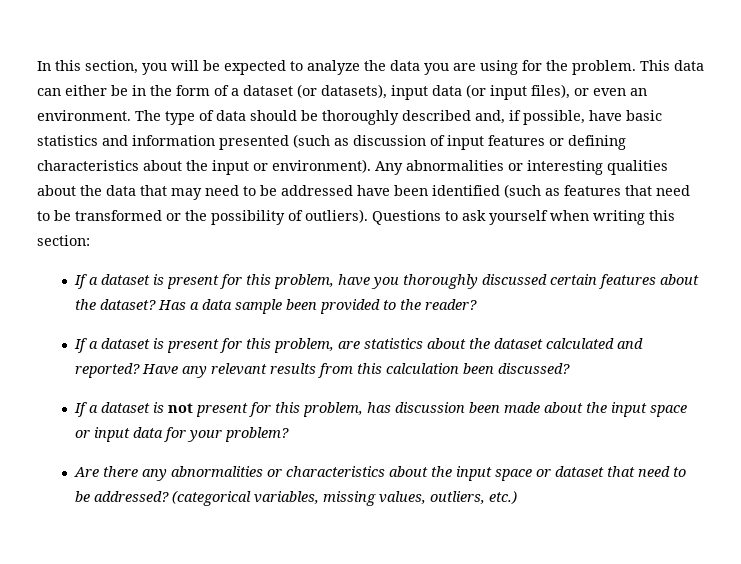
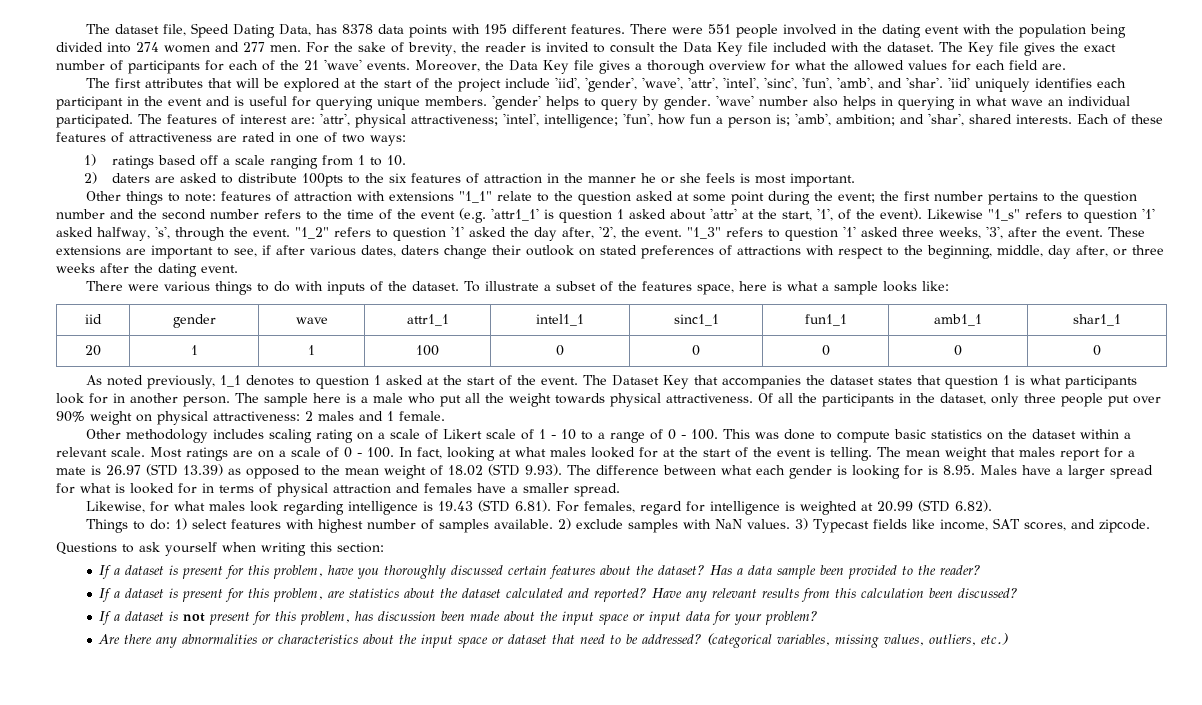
[37,60,704,75] [37,84,647,100] [37,110,662,125] [37,134,626,150] [37,159,668,175] [37,184,690,200] [37,209,368,225] In this section, you will be expected to analyze the data you are using for the problem. This data can either be in the form of a dataset (or datasets), input data (or input files), or even an environment. The type of data should be thoroughly described and, if possible, have basic statistics and information presented (such as discussion of input features or defining characteristics about the input or environment). Any abnormalities or interesting qualities about the data that may need to be addressed have been identified (such as features that need to be transformed or the possibility of outliers). -> [85,23,1126,38] [56,42,1116,56] [56,59,1066,74] [85,77,1126,92] [56,95,1130,110] [56,113,1163,128] [56,132,406,146] [83,154,406,169] [83,172,855,187] [85,191,1137,205] [56,208,1155,223] [56,226,1145,241] [56,245,1164,259] [56,263,238,277] [85,281,950,295] [85,314,102,324] [172,314,216,328] [295,317,328,324] [406,314,449,326] [536,314,584,326] [673,314,719,326] [804,314,847,326] [934,314,982,326] [1073,314,1121,326] [85,345,101,356] [190,345,198,355] [308,345,315,355] [416,345,440,356] [556,345,564,356] [692,345,700,356] [821,345,830,356] [954,345,962,356] [1093,345,1101,356] [85,375,1138,389] [56,393,1161,407] [56,411,445,425] [85,429,1131,443] [56,447,1135,461] [56,464,1153,479] [56,483,620,497] [85,500,992,515] [85,518,1150,533] The dataset file, Speed Dating Data, has 8378 data points with 195 different features. There were 551 people involved in the dating event with the population being divided into 274 women and 277 men. For the sake of brevity, the reader is invited to consult the Data Key file included with the dataset. The Key file gives the exact number of participants for each of the 21 'wave' events. Moreover, the Data Key file gives a thorough overview for what the allowed values for each field are. // The first attributes that will be explored at the start of the project include 'iid', 'gender', 'wave', 'attr', 'intel', 'sinc', 'fun', 'amb', and 'shar'. 'iid' uniquely identifies each participant in the event and is useful for querying unique members. 'gender' helps to query by gender. 'wave' number also helps in querying in what wave an individual participated. The features of interest are: 'attr', physical attractiveness; 'intel', intelligence; 'fun', how fun a person is; 'amb', ambition; and 'shar', shared interests. Each of these features of attractiveness are rated in one of two ways: // 1) ratings based off a scale ranging from 1 to 10. // 2) daters are asked to distribute 100pts to the six features of attraction in the manner he or she feels is most important. // Other things to note: features of attraction with extensions "1_1" relate to the question asked at some point during the event; the first number pertains to the question number and the second number refers to the time of the event (e.g. 'attr1_1' is question 1 asked about 'attr' at the start, '1', of the event). Likewise "1_s" refers to question '1' asked halfway, 's', through the event. "1_2" refers to question '1' asked the day after, '2', the event. "1_3" refers to question '1' asked three weeks, '3', after the event. These extensions are important to see, if after various dates, daters change their outlook on stated preferences of attractions with respect to the beginning, middle, day after, or three weeks after the dating event. // There were various things to do with inputs of the dataset. To illustrate a subset of the features space, here is what a sample looks like: // iid | gender | wave | attr1_1 | intel1_1 | sinc1_1 | fun1_1 | amb1_1 | shar1_1 // 20 | 1 | 1 | 100 | 0 | 0 | 0 | 0 | 0 // As noted previously, 1_1 denotes to question 1 asked at the start of the event. The Dataset Key that accompanies the dataset states that question 1 is what participants look for in another person. The sample here is a male who put all the weight towards physical attractiveness. Of all the participants in the dataset, only three people put over 90% weight on physical attractiveness: 2 males and 1 female. // Other methodology includes scaling rating on a scale of Likert scale of 1 - 10 to a range of 0 - 100. This was done to compute basic statistics on the dataset within a relevant scale. Most ratings are on a scale of 0 - 100. In fact, looking at what males looked for at the start of the event is telling. The mean weight that males report for a mate is 26.97 (STD 13.39) as opposed to the mean weight of 18.02 (STD 9.93). The difference between what each gender is looking for is 8.95. Males have a larger spread for what is looked for in terms of physical attraction and females have a smaller spread. // Likewise, for what males look regarding intelligence is 19.43 (STD 6.81). For females, regard for intelligence is weighted at 20.99 (STD 6.82). // Things to do: 1) select features with highest number of samples available. 2) exclude samples with NaN values. 3) Typecast fields like income, SAT scores, and zipcode. //

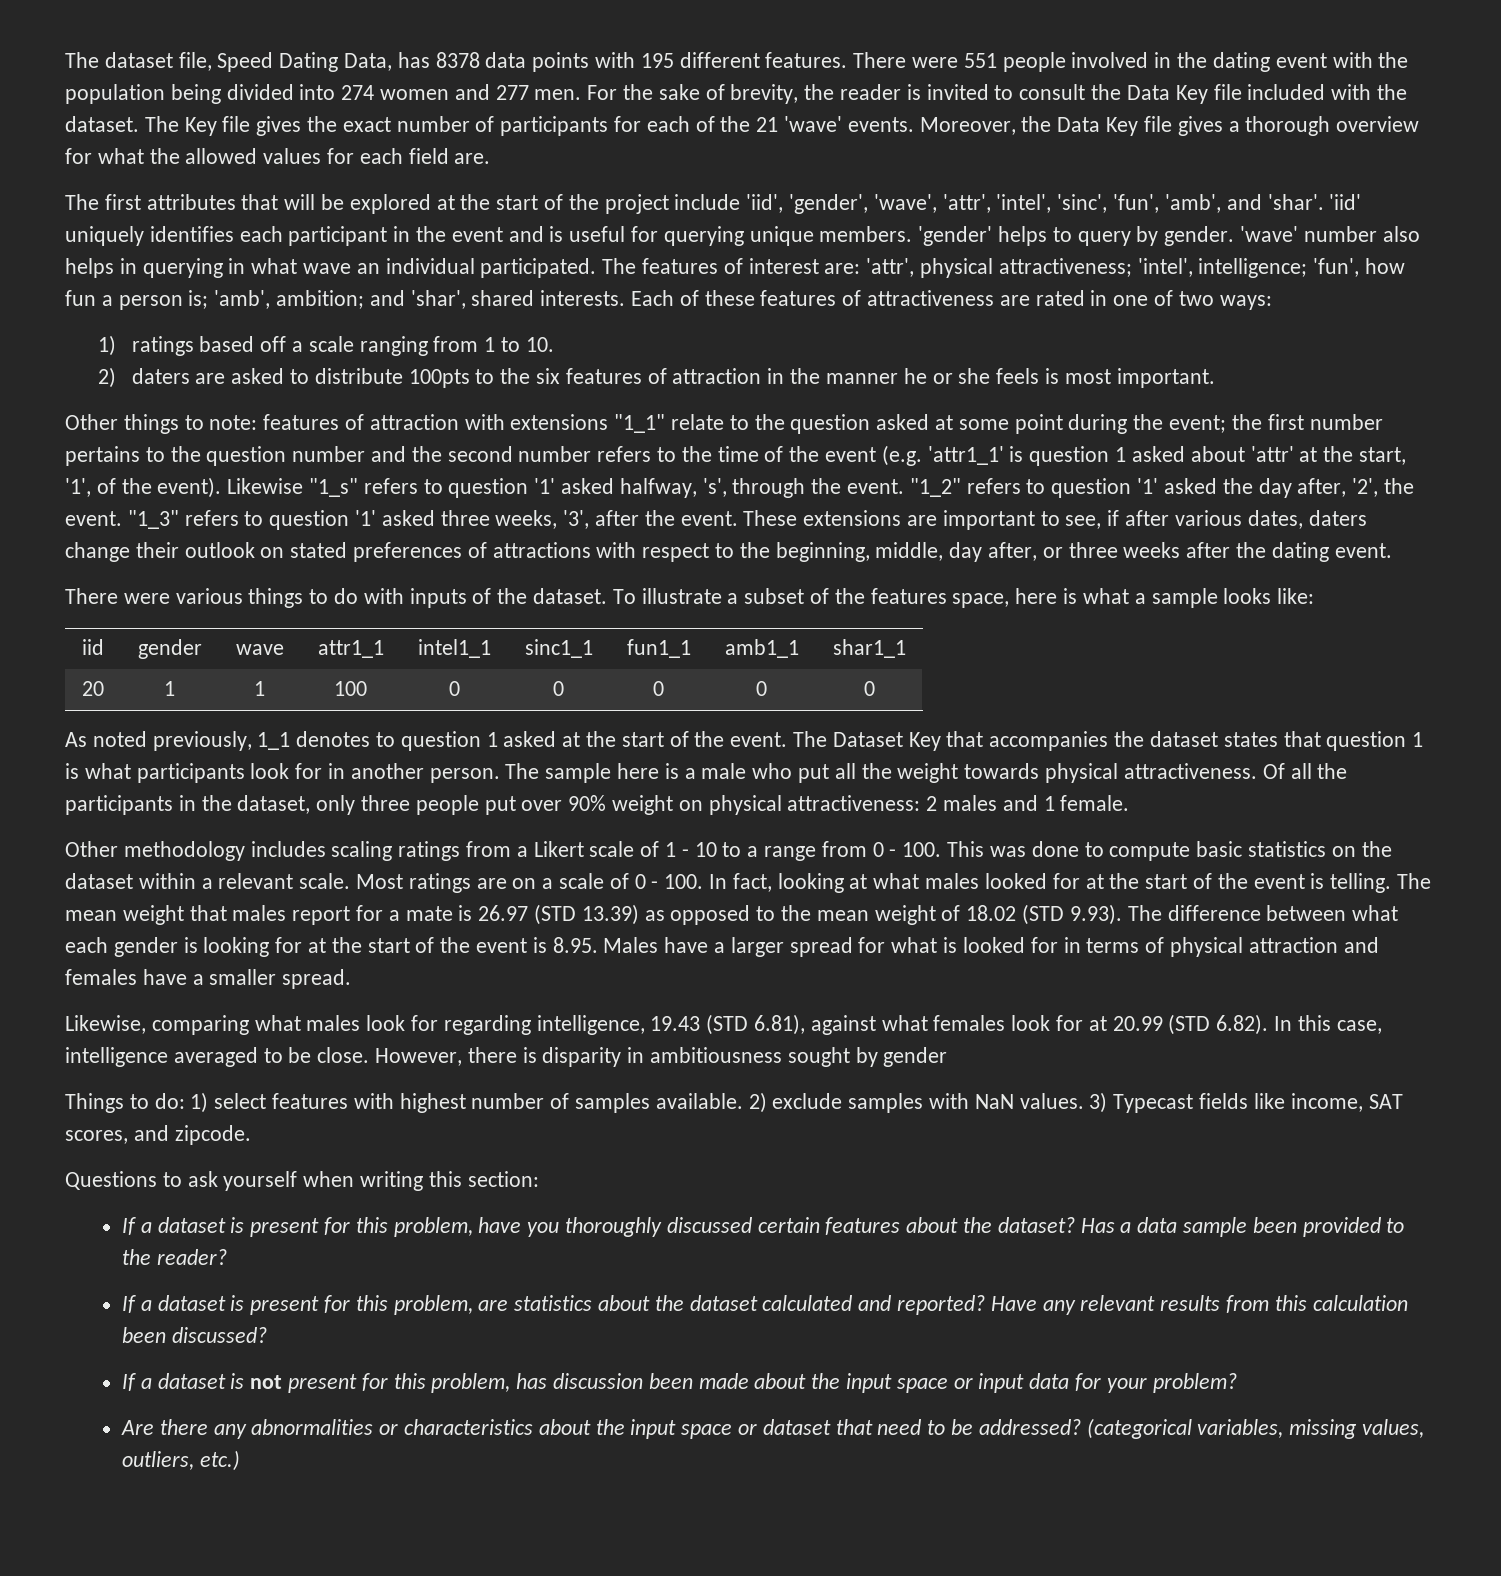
[315,429,438,443] rating on a scale of -> [398,841,528,861] ratings from a
[649,429,663,440] of -> [821,841,867,857] from
(923, 470) none -> [308,937,528,953] at the start of the event
[149,501,169,512] for -> [151,1015,249,1035] comparing
[282,500,992,515] regarding intelligence is 19.43 (STD 6.81). For females, regard for intelligence is weighted at 20.99 (STD 6.82). -> [411,1014,1382,1035] [65,1047,948,1067] for regarding intelligence, 19.43 (STD 6.81), against what females look for at 20.99 (STD 6.82). In this case, intelligence averaged to be close. However, there is disparity in ambitiousness sought by gender

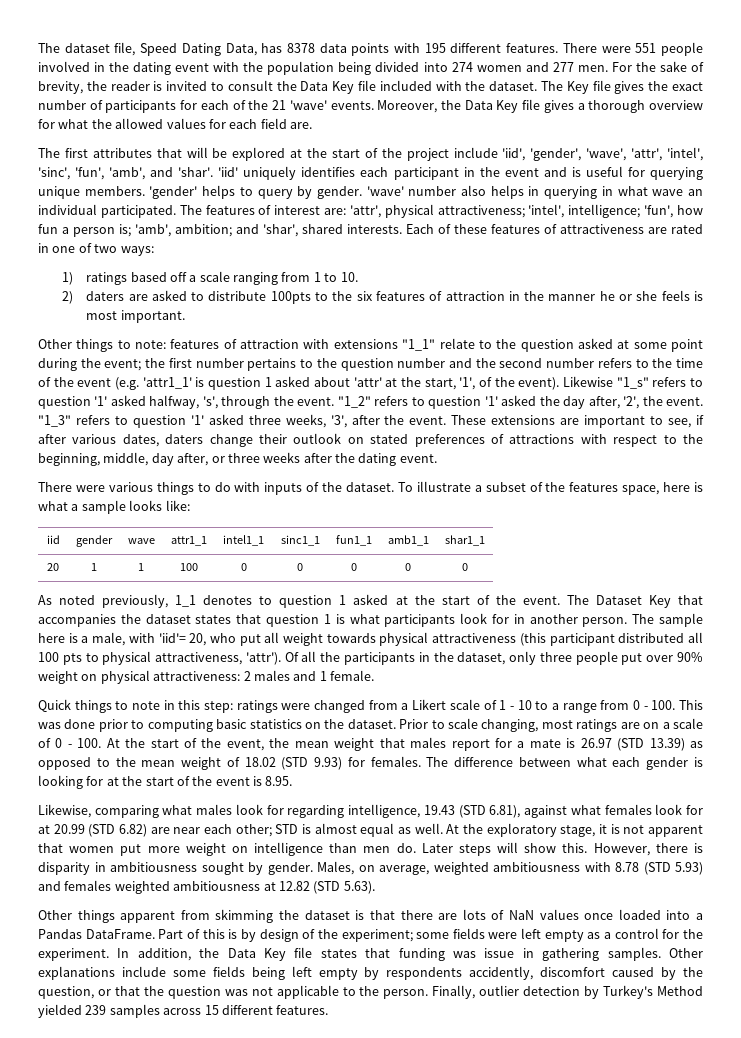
[701,763,747,779] male -> [92,632,207,646] male, with 'iid'= 20,
[861,763,892,779] the -> (280, 637) none
[1123,763,1257,779] attractiveness. -> [432,632,703,646] [38,651,281,665] attractiveness (this participant distributed all 100 pts to physical attractiveness, 'attr').
[65,841,461,861] Other methodology includes scaling ratings -> [38,699,366,713] Quick things to note in this step: ratings were changed
[1084,842,1191,861] to compute -> [98,719,213,732] prior to computing
[65,873,404,889] dataset within a relevant scale. Most -> [347,718,573,732] dataset. Prior to scale changing, most
[709,873,1431,893] In fact, looking at what males looked for at the start of the event is telling. The -> [106,738,290,751] At the start of the event, the
[1069,904,1122,925] 9.93). -> [314,756,421,770] 9.93) for females.
[603,937,1379,957] [65,969,352,989] Males have a larger spread for what is looked for in terms of physical attraction and females have a smaller spread. -> (293, 781) none
[1216,1014,1382,1035] [65,1047,370,1067] 6.82). In this case, intelligence averaged to be close. -> [119,823,703,837] [38,842,588,856] 6.82) are near each other; STD is almost equal as well. At the exploratory stage, it is not apparent that women put more weight on intelligence than men do. Later steps will show this.
[883,1047,948,1067] [65,1092,1403,1113] [65,1125,251,1145] [65,1171,539,1191] [121,1217,1405,1237] [121,1249,227,1265] [121,1295,1408,1315] [121,1327,267,1343] [121,1373,1237,1393] [120,1418,1425,1439] [121,1450,240,1471] gender // Things to do: 1) select features with highest number of samples available. 2) exclude samples with NaN values. 3) Typecast fields like income, SAT scores, and zipcode. // Questions to ask yourself when writing this section: // If a dataset is present for this problem, have you thoroughly discussed certain features about the dataset? Has a data sample been provided to the reader? // If a dataset is present for this problem, are statistics about the dataset calculated and reported? Have any relevant results from this calculation been discussed? // If a dataset is not present for this problem, has discussion been made about the input space or input data for your problem? // Are there any abnormalities or characteristics about the input space or dataset that need to be addressed? (categorical variables, missing values, outliers, etc.) -> [267,861,703,875] [38,880,375,894] [38,909,703,923] [38,928,703,942] [38,947,703,961] [38,966,703,980] [38,985,703,999] [38,1004,329,1018] gender. Males, on average, weighted ambitiousness with 8.78 (STD 5.93) and females weighted ambitiousness at 12.82 (STD 5.63). // Other things apparent from skimming the dataset is that there are lots of NaN values once loaded into a Pandas DataFrame. Part of this is by design of the experiment; some fields were left empty as a control for the experiment. In addition, the Data Key file states that funding was issue in gathering samples. Other explanations include some fields being left empty by respondents accidently, discomfort caused by the question, or that the question was not applicable to the person. Finally, outlier detection by Turkey's Method yielded 239 samples across 15 different features.

